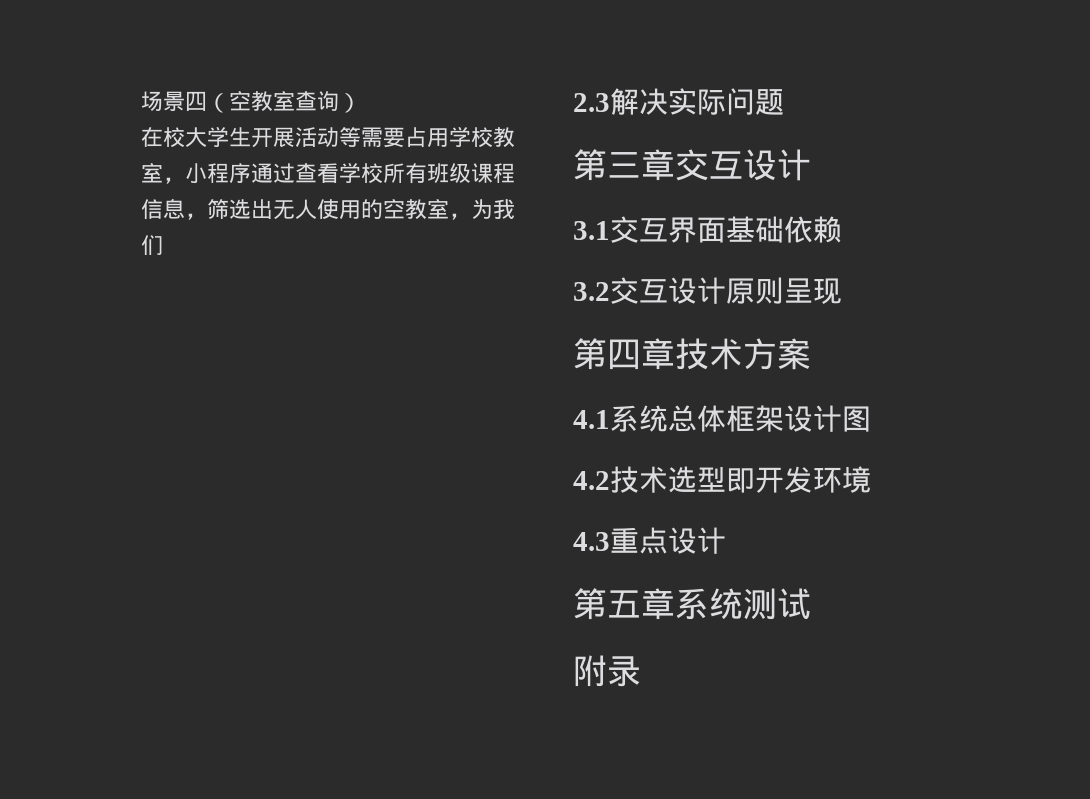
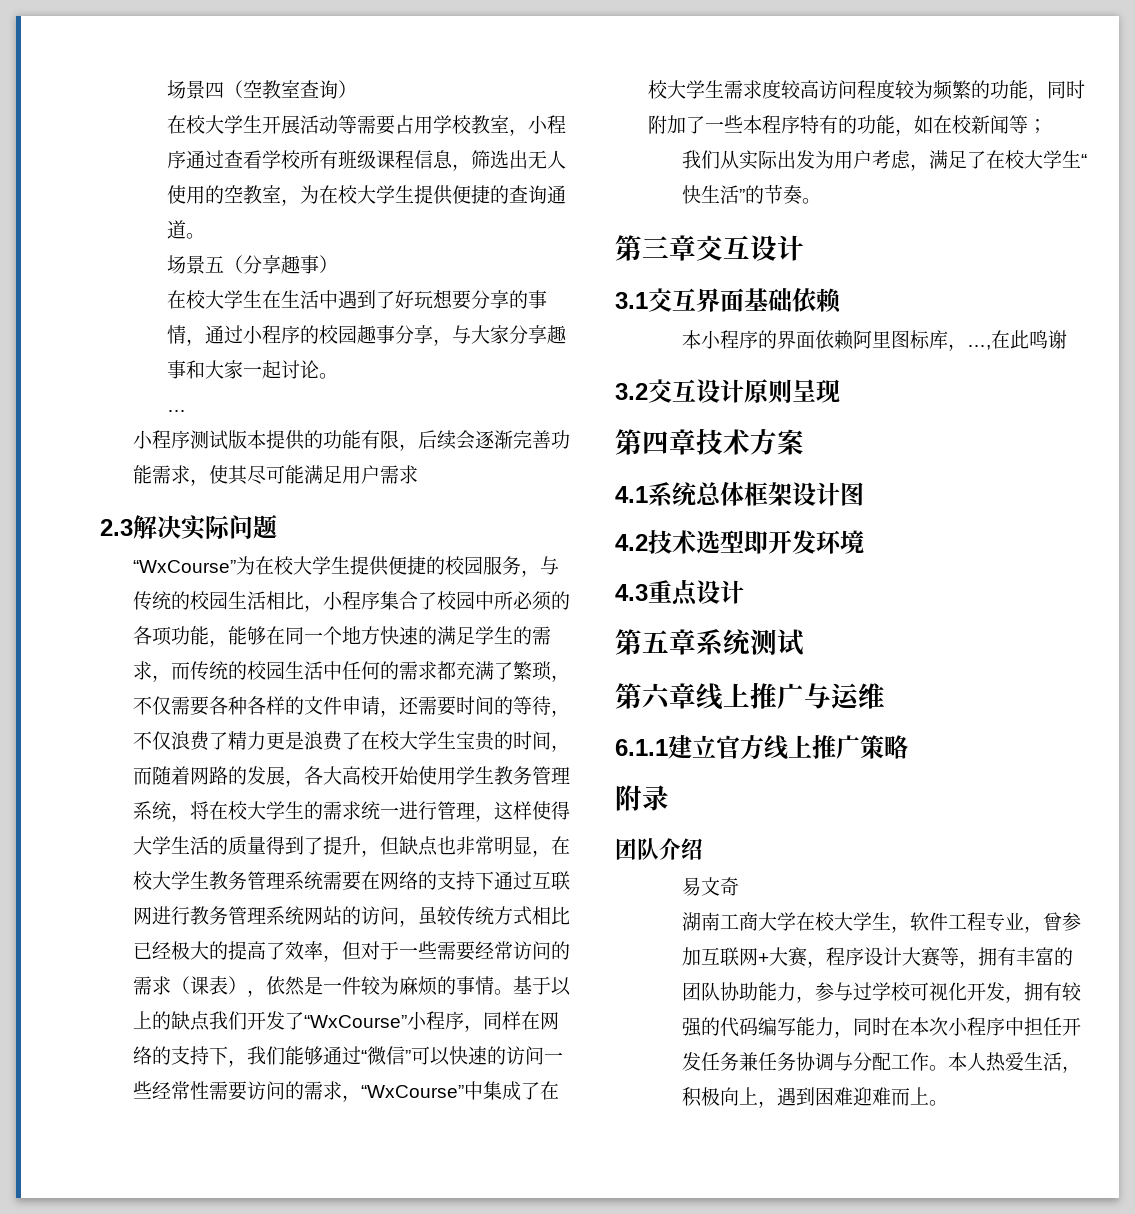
[493,199,516,219] [141,235,164,255] [573,88,784,115] 我们 // 2.3解决实际问题 -> [318,185,566,205] [166,220,205,239] [166,255,338,274] [166,289,547,310] [166,325,566,346] [166,360,338,379] [166,410,186,412] [133,430,571,451] [133,465,419,486] [100,514,277,540] [133,556,560,577] [133,591,571,612] [133,626,552,647] [133,661,571,682] [133,696,571,717] [133,731,571,752] [133,766,571,787] [133,801,571,822] [133,836,571,857] [133,871,571,891] [133,906,571,927] [133,941,571,962] [133,976,572,997] [133,1011,560,1032] [133,1046,564,1067] [133,1081,560,1102] [648,80,1086,101] [648,115,1048,136] [681,150,1087,171] [681,184,821,205] 在校大学生提供便捷的查询通道。 // 场景五（分享趣事） // 在校大学生在生活中遇到了好玩想要分享的事情，通过小程序的校园趣事分享，与大家分享趣事和大家一起讨论。 // … // 小程序测试版本提供的功能有限，后续会逐渐完善功能需求，使其尽可能满足用户需求 // 2.3解决实际问题 // “WxCourse”为在校大学生提供便捷的校园服务，与传统的校园生活相比，小程序集合了校园中所必须的各项功能，能够在同一个地方快速的满足学生的需求，而传统的校园生活中任何的需求都充满了繁琐，不仅需要各种各样的文件申请，还需要时间的等待，不仅浪费了精力更是浪费了在校大学生宝贵的时间，而随着网路的发展，各大高校开始使用学生教务管理系统，将在校大学生的需求统一进行管理，这样使得大学生活的质量得到了提升，但缺点也非常明显，在校大学生教务管理系统需要在网络的支持下通过互联网进行教务管理系统网站的访问，虽较传统方式相比已经极大的提高了效率，但对于一些需要经常访问的需求（课表），依然是一件较为麻烦的事情。基于以上的缺点我们开发了“WxCourse”小程序，同样在网络的支持下，我们能够通过“微信”可以快速的访问一些经常性需要访问的需求，“WxCourse”中集成了在校大学生需求度较高访问程度较为频繁的功能，同时附加了一些本程序特有的功能，如在校新闻等； // 我们从实际出发为用户考虑，满足了在校大学生“快生活”的节奏。
(842, 229) none -> [681,330,1067,351] // 本小程序的界面依赖阿里图标库，…,在此鸣谢
[573,655,641,687] 附录 -> [615,682,885,710] [615,735,908,760] [615,785,669,811] [615,838,703,860] [681,877,739,896] [681,912,1081,933] [681,947,1073,968] [681,982,1082,1003] [681,1017,1081,1038] [681,1052,1081,1073] [681,1087,948,1108] 第六章线上推广与运维 // 6.1.1建立官方线上推广策略 // 附录 // 团队介绍 // 易文奇 // 湖南工商大学在校大学生，软件工程专业，曾参加互联网+大赛，程序设计大赛等，拥有丰富的团队协助能力，参与过学校可视化开发，拥有较强的代码编写能力，同时在本次小程序中担任开发任务兼任务协调与分配工作。本人热爱生活，积极向上，遇到困难迎难而上。

